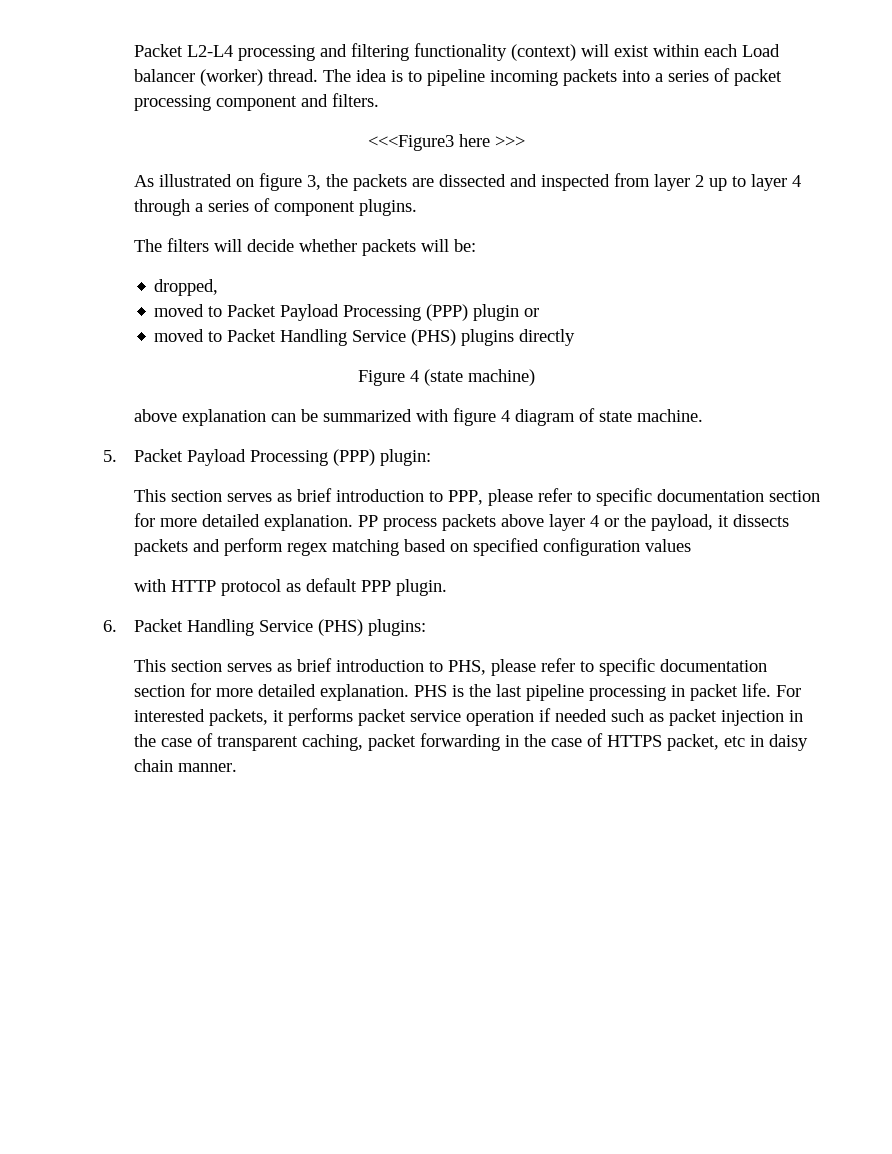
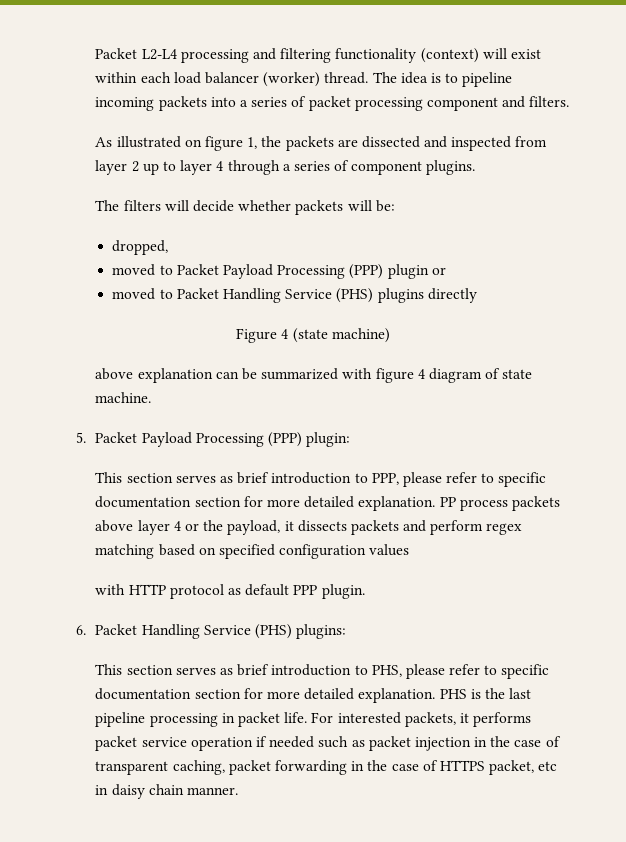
[741,44,780,57] Load -> [173,72,201,84] load
[367,134,525,151] // <<<Figure3 here >>> -> (570, 101) none
[306,175,321,190] 3, -> [247,137,258,149] 1,

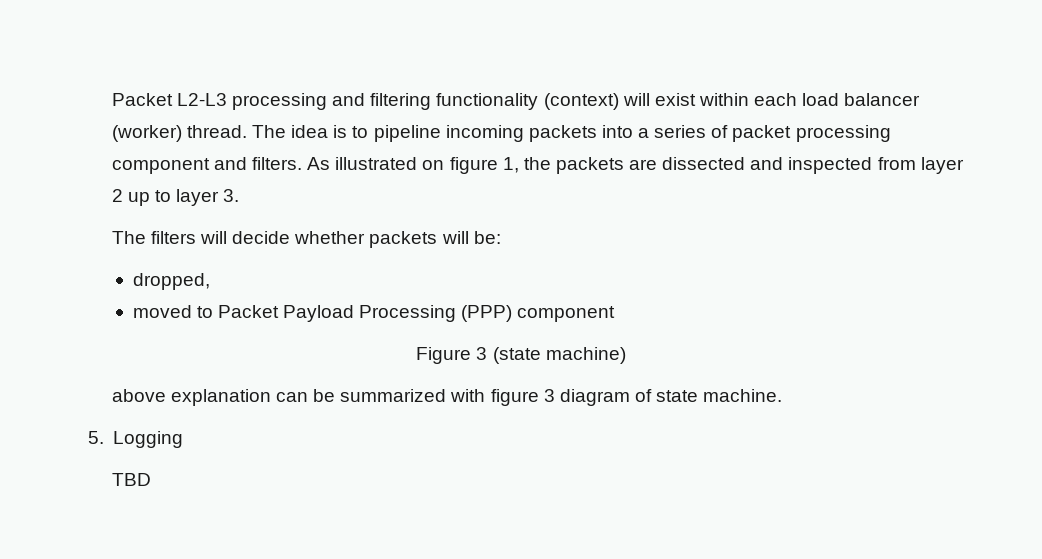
[95,48,177,60] Packet L2-L4 -> [111,93,227,106] Packet L2-L3
(570, 101) // -> (303, 163) none
[216,160,476,175] 4 through a series of component plugins. -> [223,189,240,202] 3.
[387,264,446,279] [112,288,477,303] plugin or // moved to Packet Handling Service (PHS) plugins directly -> [517,306,616,322] component
[281,329,289,339] 4 -> [476,347,488,360] 3
[417,369,425,379] 4 -> [543,389,555,402] 3
[95,432,351,447] [95,472,547,487] [95,496,560,511] [95,520,523,535] [95,544,410,559] [95,584,365,599] [75,624,347,639] [95,664,550,679] [95,688,532,703] [95,712,532,727] [95,736,561,751] [95,760,558,775] [95,784,238,799] Packet Payload Processing (PPP) plugin: // This section serves as brief introduction to PPP, please refer to specific documentation section for more detailed explanation. PP process packets above layer 4 or the payload, it dissects packets and perform regex matching based on specified configuration values // with HTTP protocol as default PPP plugin. // 6. Packet Handling Service (PHS) plugins: // This section serves as brief introduction to PHS, please refer to specific documentation section for more detailed explanation. PHS is the last pipeline processing in packet life. For interested packets, it performs packet service operation if needed such as packet injection in the case of transparent caching, packet forwarding in the case of HTTPS packet, etc in daisy chain manner. -> [113,431,184,448] [111,473,151,486] Logging // TBD

